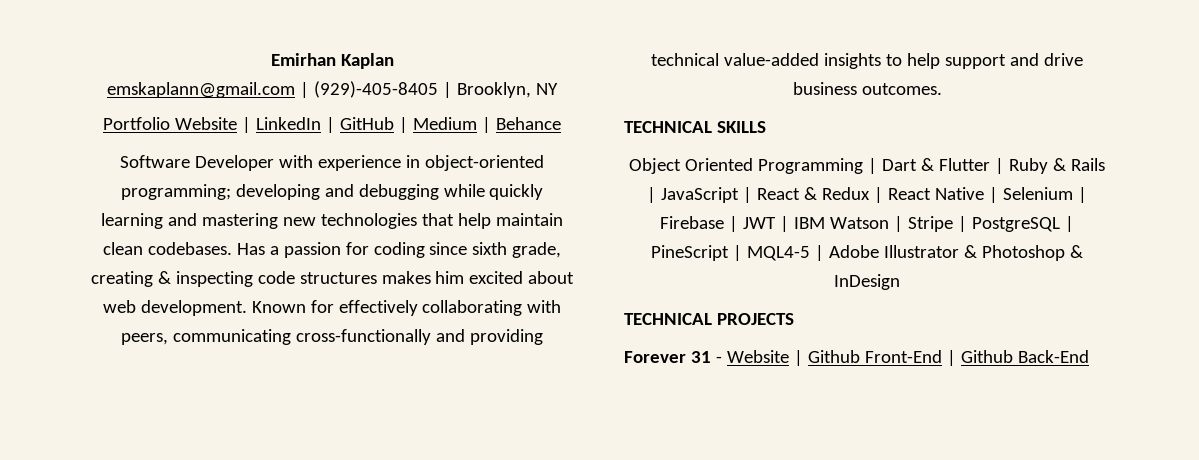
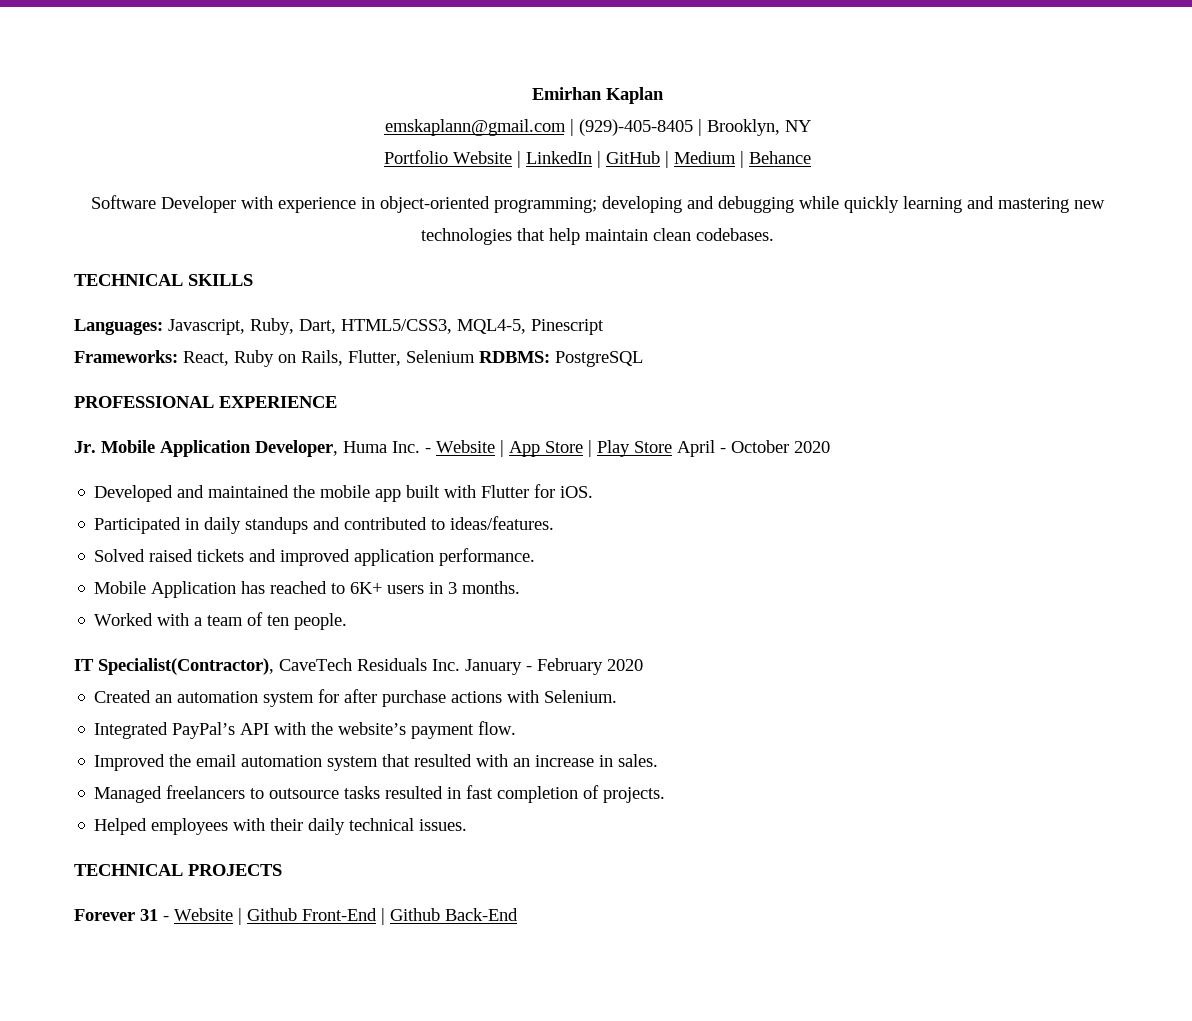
[236,242,562,258] [90,271,575,287] [102,300,562,316] [121,329,543,345] [651,53,1083,69] [792,82,942,95] [624,121,766,133] [629,158,1105,174] [647,187,1087,203] [660,216,1074,232] [651,245,1083,261] [834,274,900,290] Has a passion for coding since sixth grade, creating & inspecting code structures makes him excited about web development. Known for effectively collaborating with peers, communicating cross-functionally and providing technical value-added insights to help support and drive business outcomes. // TECHNICAL SKILLS // Object Oriented Programming | Dart & Flutter | Ruby & Rails | JavaScript | React & Redux | React Native | Selenium | Firebase | JWT | IBM Watson | Stripe | PostgreSQL | PineScript | MQL4-5 | Adobe Illustrator & Photoshop & InDesign -> [74,274,253,286] [74,318,604,335] [74,350,643,367] [74,396,337,408] [74,440,830,457] [94,484,594,502] [94,516,555,534] [94,548,536,566] [94,581,521,598] [94,612,348,630] [74,658,643,675] [94,689,618,707] [94,721,517,739] [94,754,659,771] [94,785,666,803] [94,818,468,835] // TECHNICAL SKILLS // Languages: Javascript, Ruby, Dart, HTML5/CSS3, MQL4-5, Pinescript // Frameworks: React, Ruby on Rails, Flutter, Selenium RDBMS: PostgreSQL // PROFESSIONAL EXPERIENCE // Jr. Mobile Application Developer, Huma Inc. - Website | App Store | Play Store April - October 2020 // Developed and maintained the mobile app built with Flutter for iOS. // Participated in daily standups and contributed to ideas/features. // Solved raised tickets and improved application performance. // Mobile Application has reached to 6K+ users in 3 months. // Worked with a team of ten people. // IT Specialist(Contractor), CaveTech Residuals Inc. January - February 2020 // Created an automation system for after purchase actions with Selenium. // Integrated PayPal’s API with the website’s payment flow. // Improved the email automation system that resulted with an increase in sales. // Managed freelancers to outsource tasks resulted in fast completion of projects. // Helped employees with their daily technical issues.

